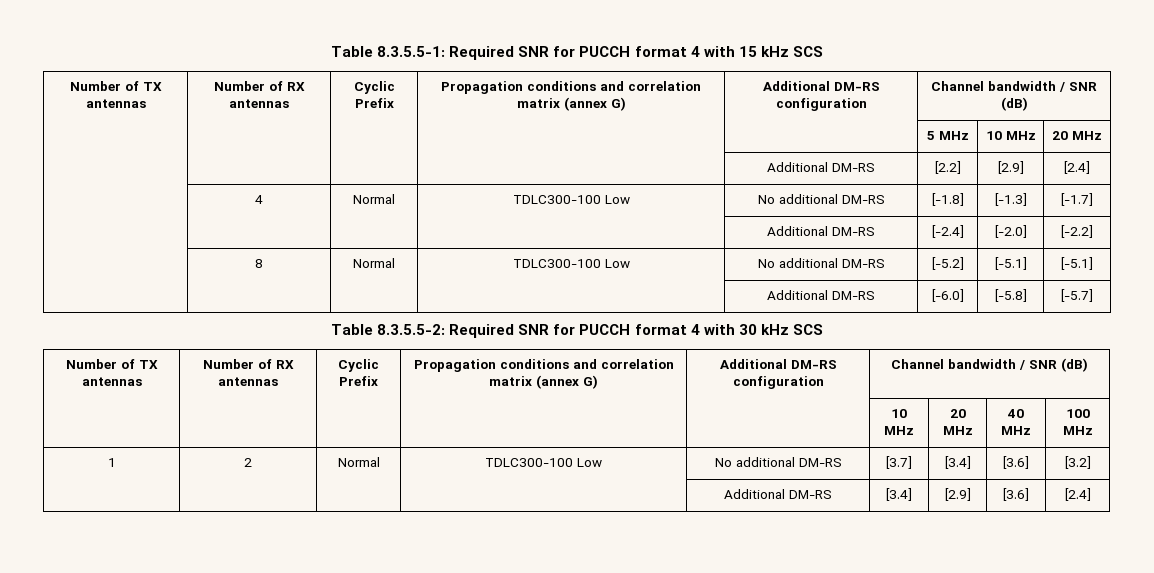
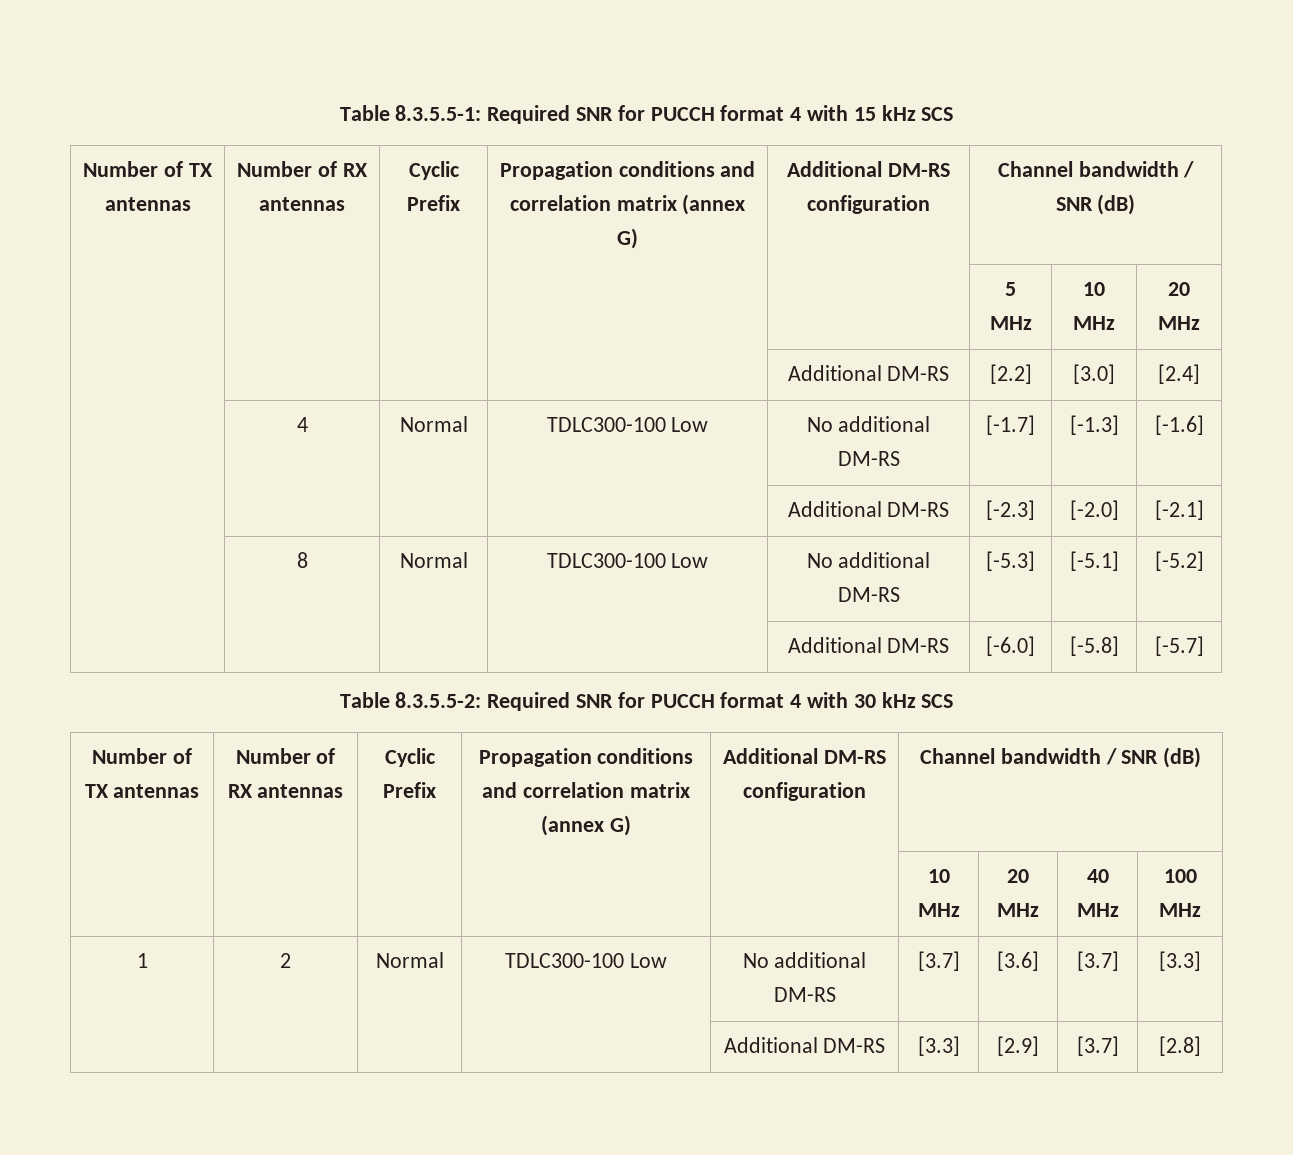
[997,161,1024,174] [2.9] -> [1073,364,1115,384] [3.0]
[931,193,964,206] [-1.8] -> [986,415,1035,435] [-1.7]
[1061,193,1093,206] [767,226,875,236] [931,225,964,238] [-1.7] // | | | | Additional DM-RS | [-2.4] -> [1154,415,1204,435] [787,501,950,517] [986,500,1035,520] [-1.6] // | | | | Additional DM-RS | [-2.3]
[1061,225,1093,238] [-2.2] -> [1154,500,1204,520] [-2.1]
[931,257,964,270] [-5.2] -> [986,551,1035,571] [-5.3]
[1061,257,1093,270] [-5.1] -> [1154,551,1204,571] [-5.2]
[944,456,971,469] [1003,456,1029,469] [1064,456,1091,469] [724,489,832,499] [886,488,912,501] [944,488,971,501] [1003,488,1029,501] [1064,488,1091,501] | [3.4] | [3.6] | [3.2] // | | | | Additional DM-RS | [3.4] | [2.9] | [3.6] | [2.4] -> [997,951,1039,971] [1076,951,1119,971] [1159,951,1201,971] [723,1037,886,1053] [917,1036,960,1056] [997,1036,1039,1056] [1076,1036,1119,1056] [1159,1036,1201,1056] | [3.6] | [3.7] | [3.3] // | | | | Additional DM-RS | [3.3] | [2.9] | [3.7] | [2.8]

